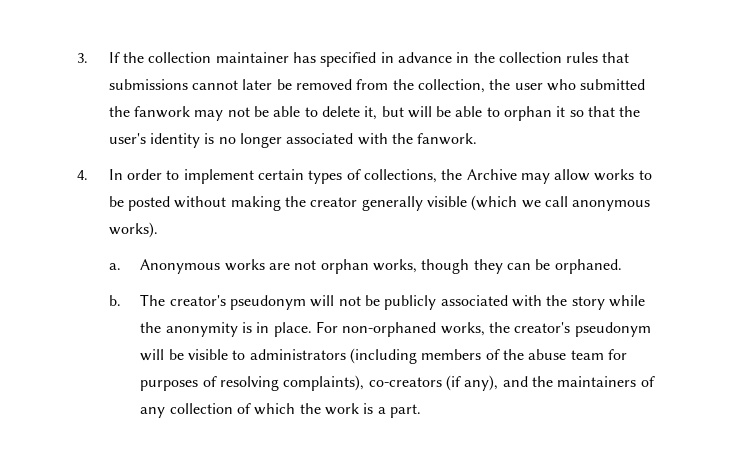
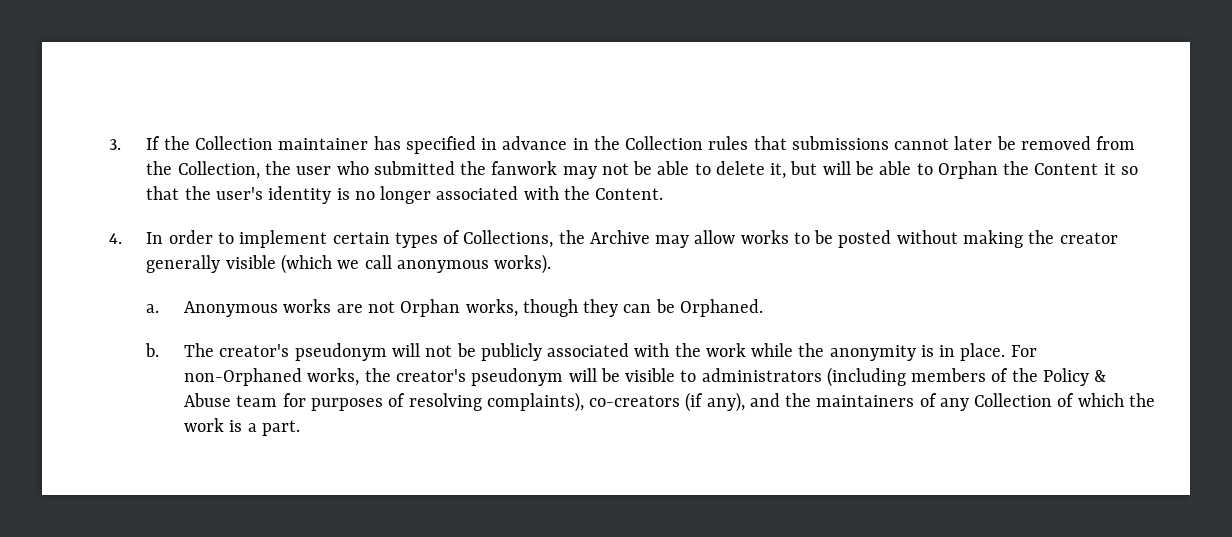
[148,52,212,63] collection -> [195,136,274,150] Collection
[498,52,562,63] collection -> [625,136,704,150] Collection
[417,79,485,93] collection, -> [177,161,260,179] Collection,
[504,106,553,121] orphan -> [937,161,1099,179] Orphan the Content
[417,133,478,145] fanwork. -> [595,188,664,200] Content.
[363,169,437,183] collections, -> [463,230,554,248] Collections,
[320,259,369,274] orphan -> [400,299,461,317] Orphan
[554,259,622,274] orphaned. -> [679,299,763,317] Orphaned.
[571,296,605,310] story -> [705,343,746,357] work
[342,322,437,337] non-orphaned -> [184,368,303,386] non-Orphaned
[528,349,567,360] abuse -> [1042,368,1107,386] [184,393,232,407] Policy & Abuse
[169,403,233,414] collection -> [974,393,1053,407] Collection

